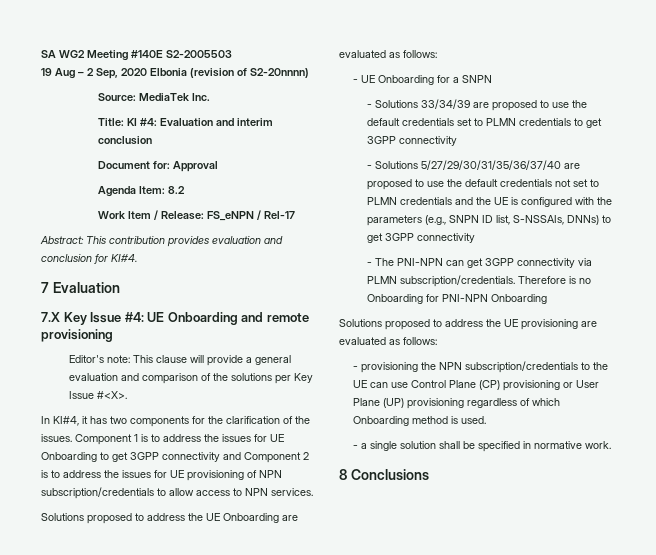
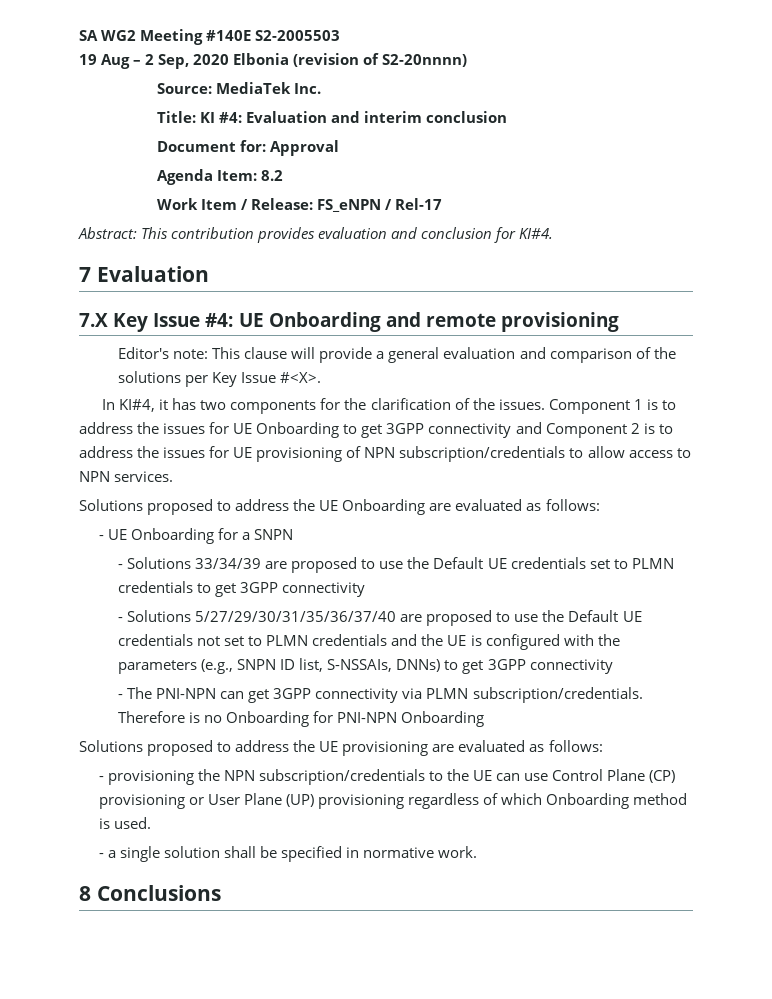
[367,118,401,126] default -> [433,557,507,569] Default UE
[465,179,499,187] default -> [568,610,642,622] Default UE

